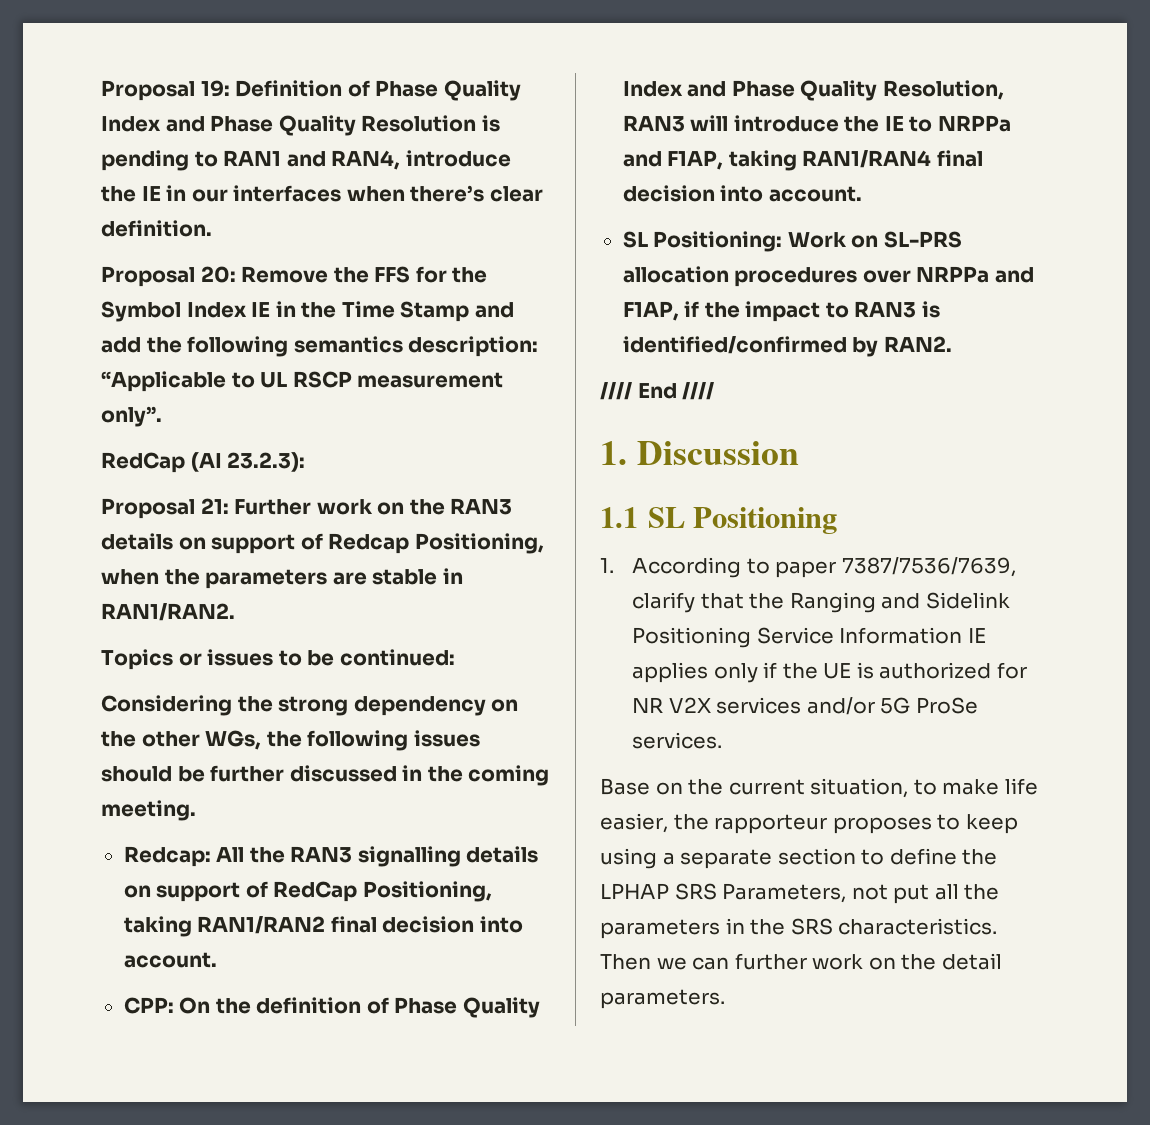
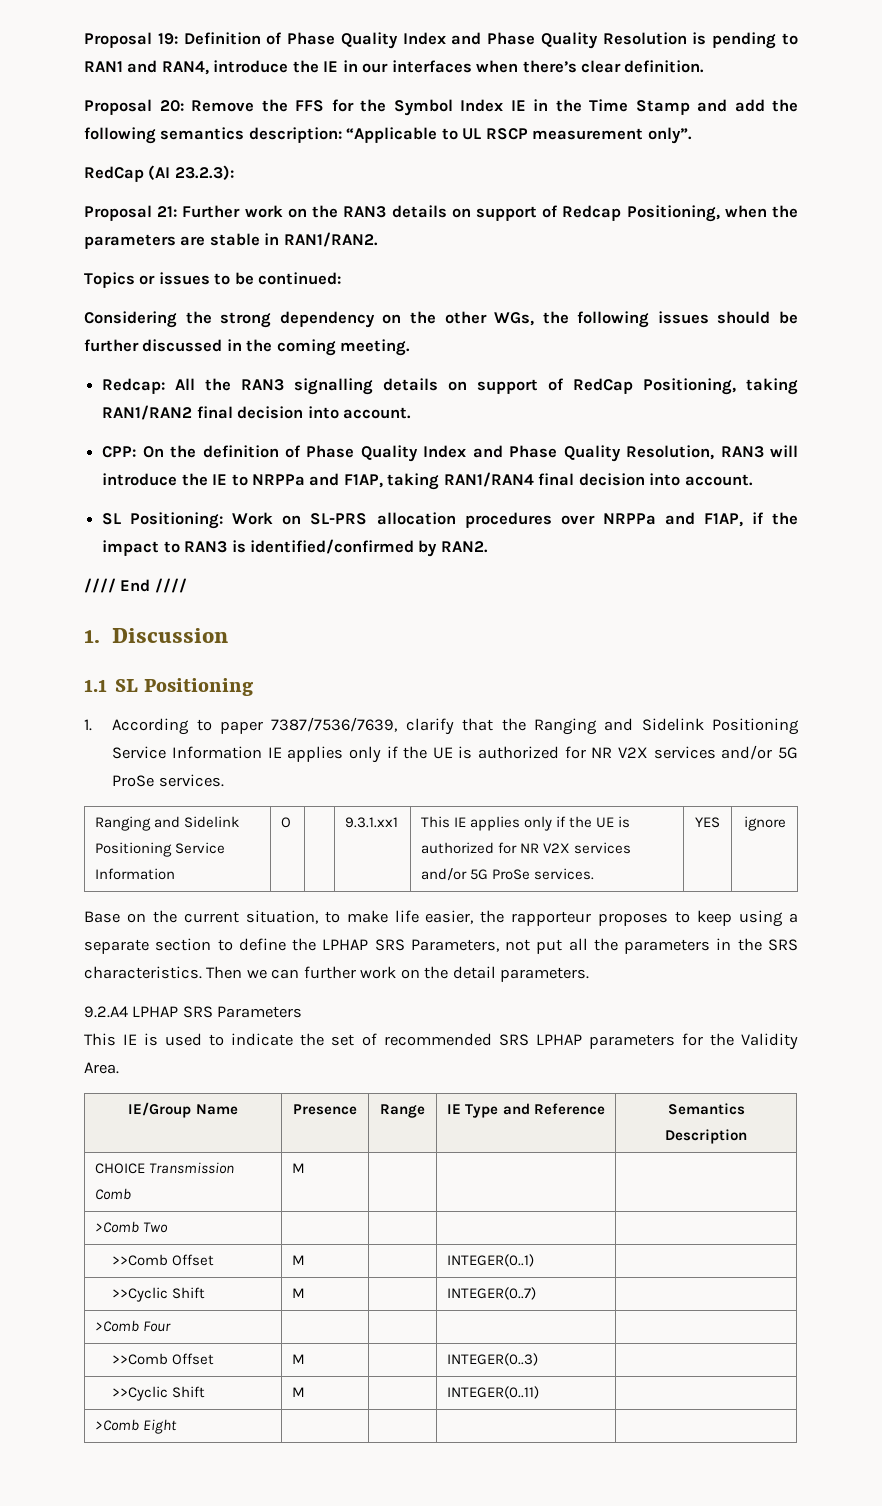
(723, 740) none -> [95,816,240,831] [95,842,226,857] [95,868,176,880] [281,817,292,828] [345,817,399,828] [421,816,631,831] [421,842,632,854] [421,868,595,881] [695,817,720,828] [743,816,786,831] // Ranging and Sidelink Positioning Service Information | O | | 9.3.1.xx1 | This IE applies only if the UE is authorized for NR V2X services and/or 5G ProSe services. | YES | ignore
(725, 999) none -> [84,1006,303,1018] [84,1033,799,1050] [84,1062,119,1074] [128,1102,238,1118] [293,1104,357,1115] [380,1104,425,1118] [447,1103,605,1118] [667,1103,745,1115] [665,1129,747,1144] [95,1162,235,1174] [95,1188,132,1200] [292,1163,306,1173] [95,1221,169,1233] [112,1254,215,1266] [292,1255,306,1265] [447,1254,535,1267] [112,1287,206,1302] [292,1288,306,1298] [447,1287,537,1300] [95,1320,172,1332] [112,1353,215,1365] [292,1354,306,1364] [447,1353,539,1366] [112,1386,206,1401] [292,1387,306,1397] [447,1386,540,1399] [95,1419,178,1434] // 9.2.A4 LPHAP SRS Parameters // This IE is used to indicate the set of recommended SRS LPHAP parameters for the Validity Area. // IE/Group Name | Presence | Range | IE Type and Reference | Semantics Description // CHOICE Transmission Comb | M | | | // >Comb Two | | | | // >>Comb Offset | M | | INTEGER(0..1) | // >>Cyclic Shift | M | | INTEGER(0..7) | // >Comb Four | | | | // >>Comb Offset | M | | INTEGER(0..3) | // >>Cyclic Shift | M | | INTEGER(0..11) | // >Comb Eight | | | |

